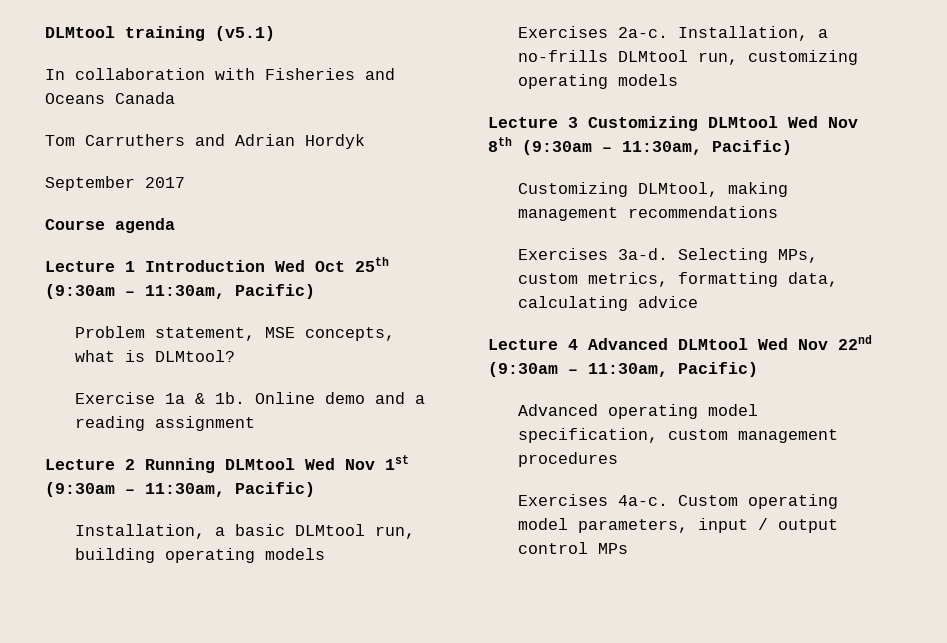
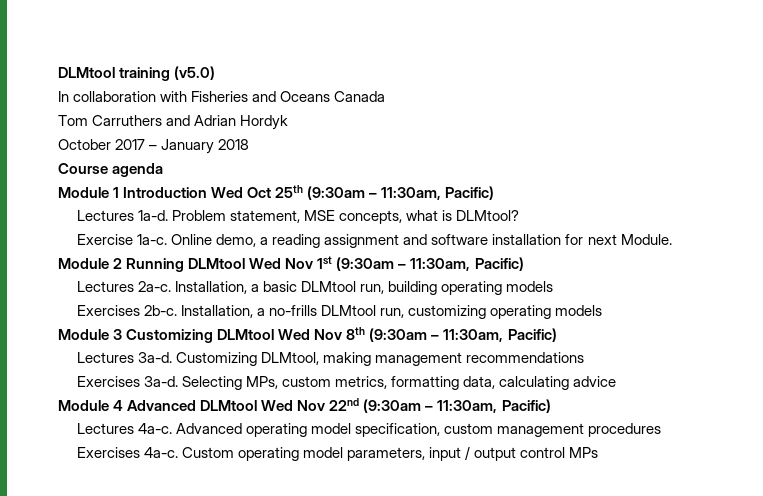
[215,26,275,41] (v5.1) -> [174,66,216,80] (v5.0)
[45,176,135,191] September -> [58,139,111,150] October
(185, 182) none -> [149,139,250,154] – January 2018
[45,261,115,272] Lecture -> [58,187,109,198] Module
(315, 291) none -> [76,210,169,221] Lectures 1a-d.
[164,392,425,404] [74,416,255,431] [45,459,115,470] 1a & 1b. Online demo and a reading assignment // Lecture -> [137,234,672,248] [58,258,109,269] 1a-c. Online demo, a reading assignment and software installation for next Module. // Module
(315, 489) none -> [76,281,172,292] Lectures 2a-c.
[617,27,668,38] 2a-c. -> [144,305,178,316] 2b-c.
[488,117,558,128] Lecture -> [58,329,109,340] Module
(792, 147) none -> [76,352,173,363] Lectures 3a-d.
[488,339,558,350] Lecture -> [58,400,109,411] Module
(758, 369) none -> [76,423,173,434] Lectures 4a-c.

